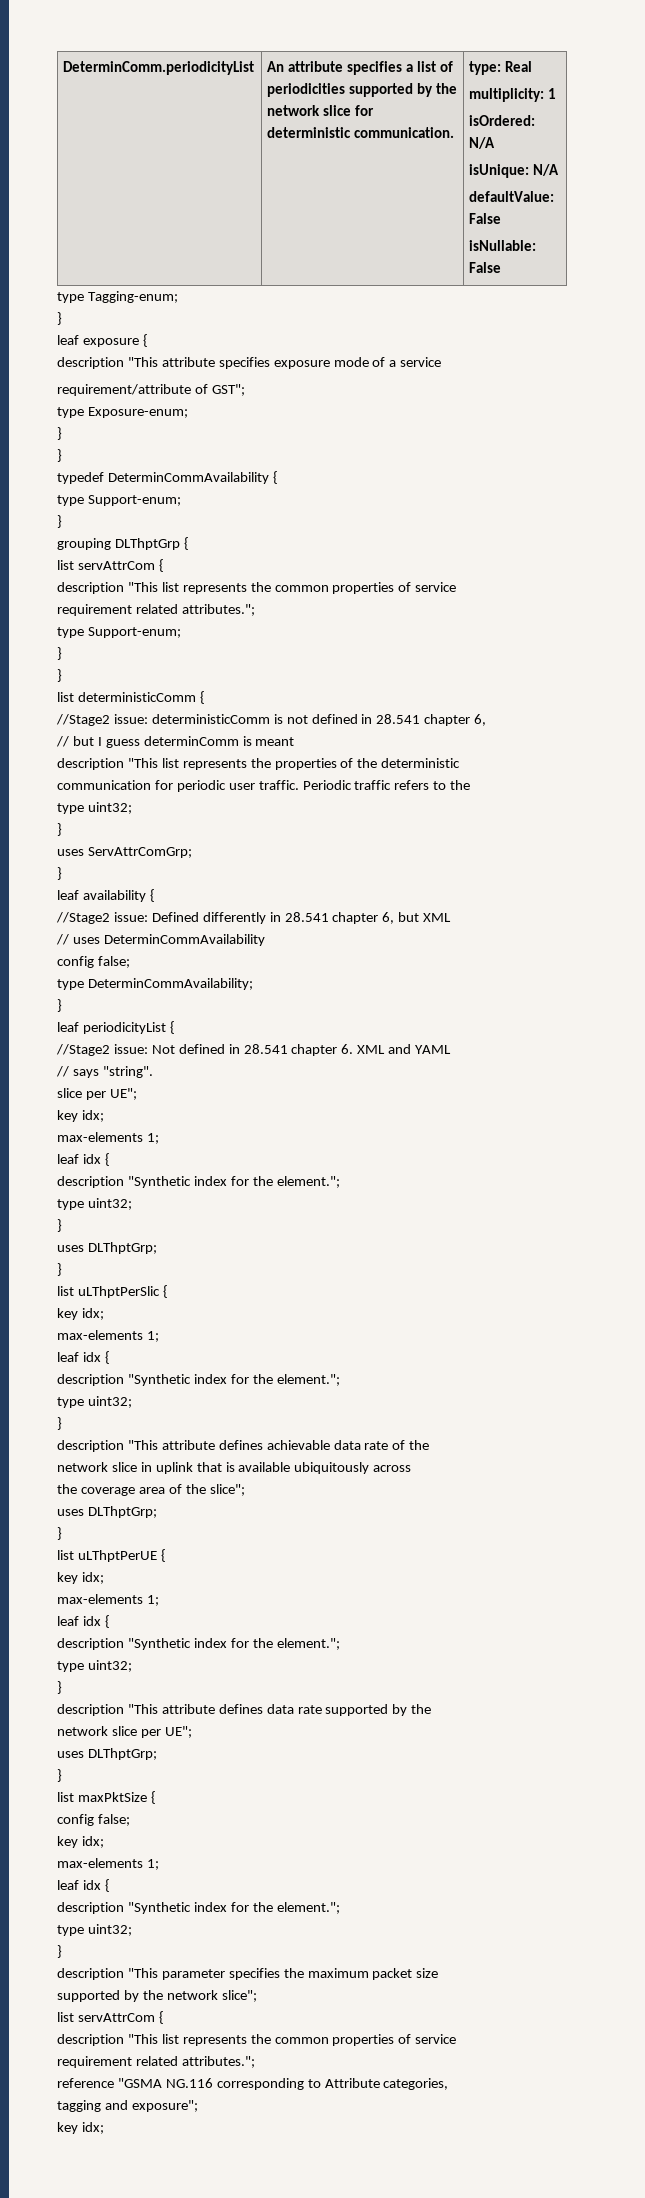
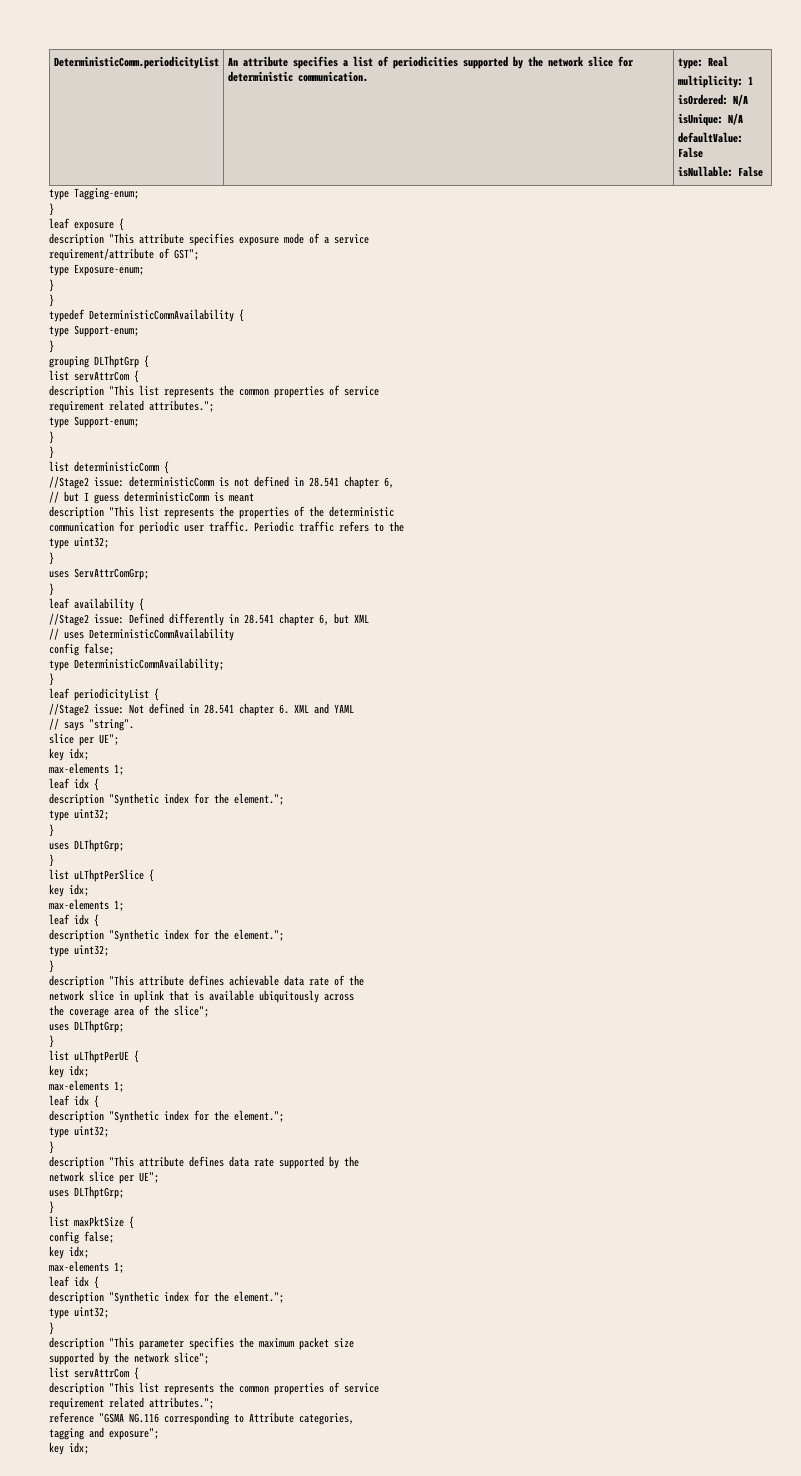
[63,61,255,75] DeterminComm.periodicityList -> [53,56,219,69] DeterministicComm.periodicityList
[107,472,269,484] DeterminCommAvailability -> [89,309,234,322] DeterministicCommAvailability
[143,736,239,746] determinComm -> [124,491,209,502] deterministicComm
[103,934,265,946] DeterminCommAvailability -> [89,628,234,641] DeterministicCommAvailability
[87,978,253,990] DeterminCommAvailability; -> [74,658,224,671] DeterministicCommAvailability;
[77,1286,160,1298] uLThptPerSlic -> [74,869,144,882] uLThptPerSlice

